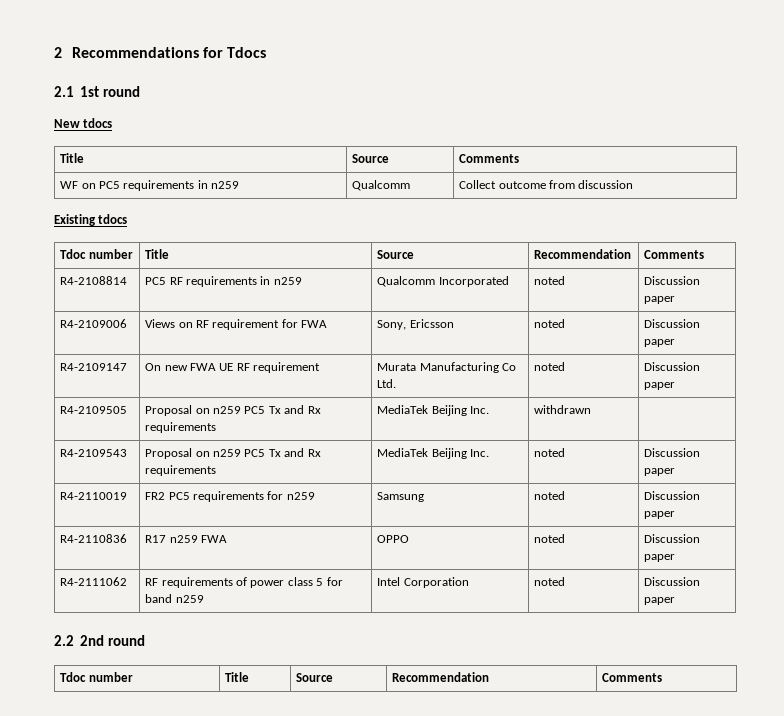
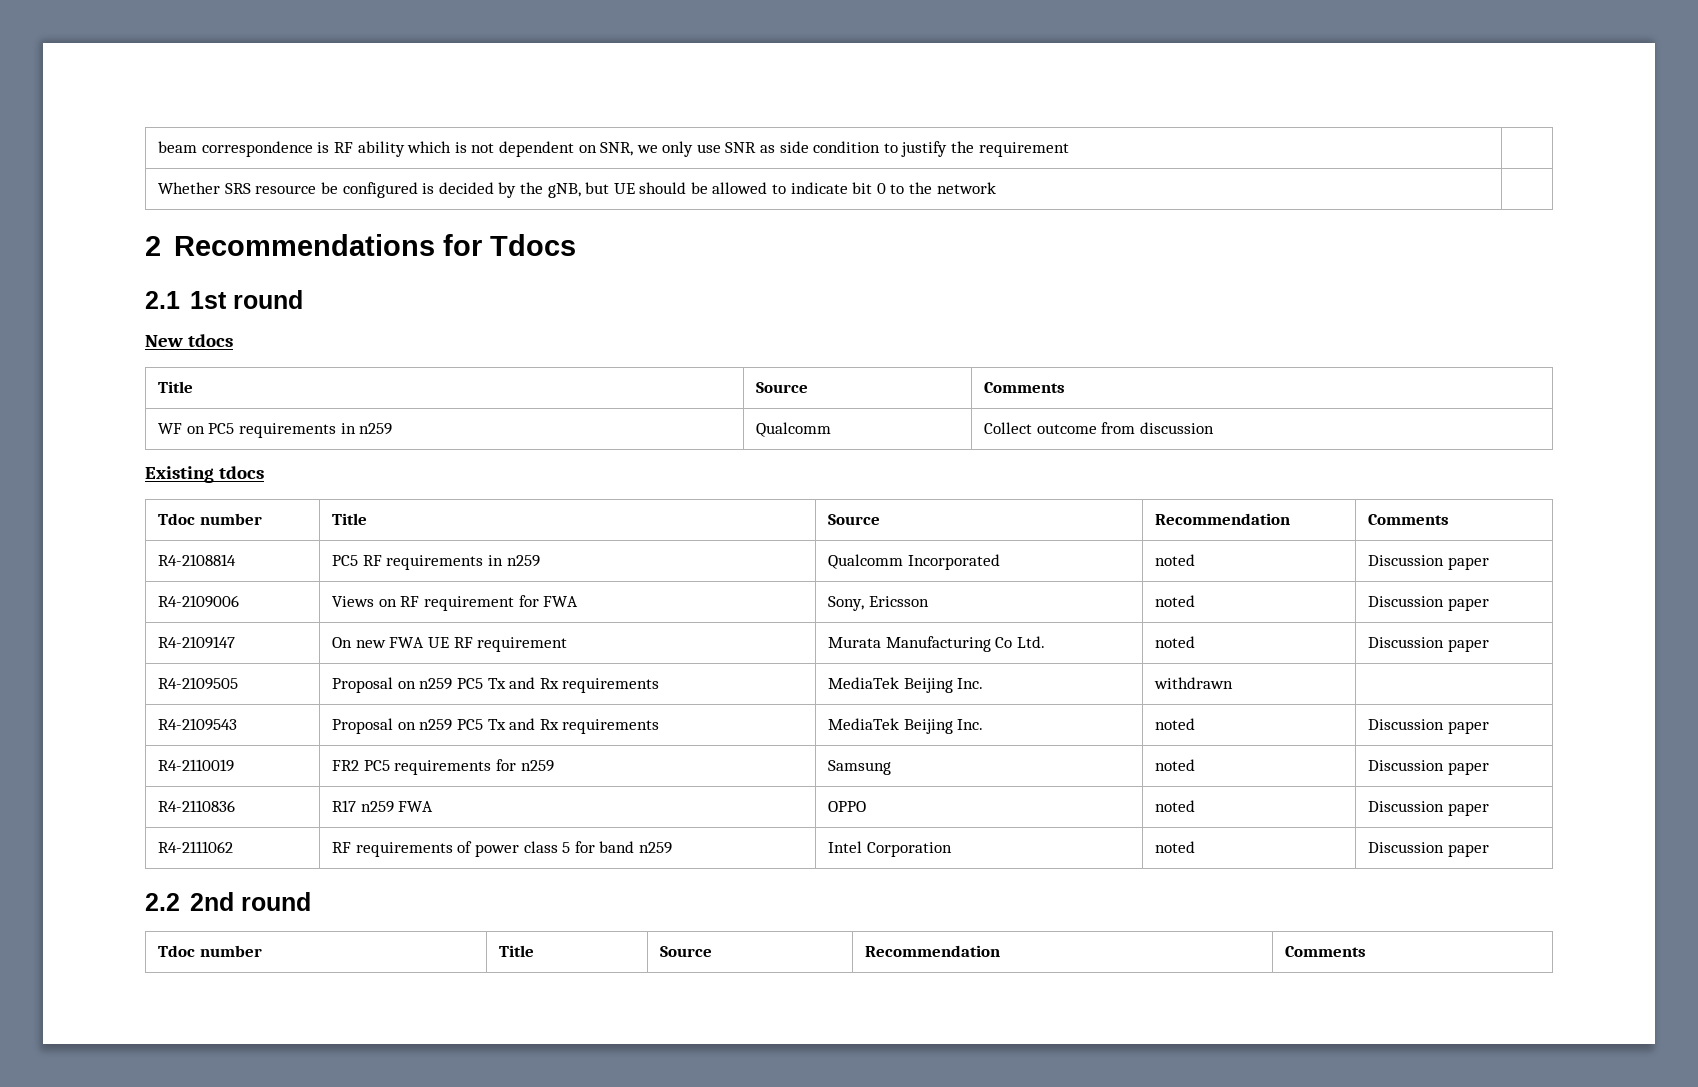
(54, 52) none -> [158,141,1069,157] [158,182,996,198] beam correspondence is RF ability which is not dependent on SNR, we only use SNR as side condition to justify the requirement | // Whether SRS resource be configured is decided by the gNB, but UE should be allowed to indicate bit 0 to the network | //

